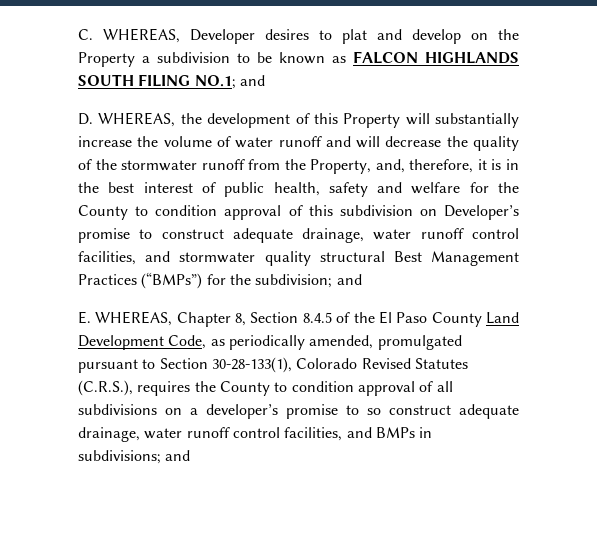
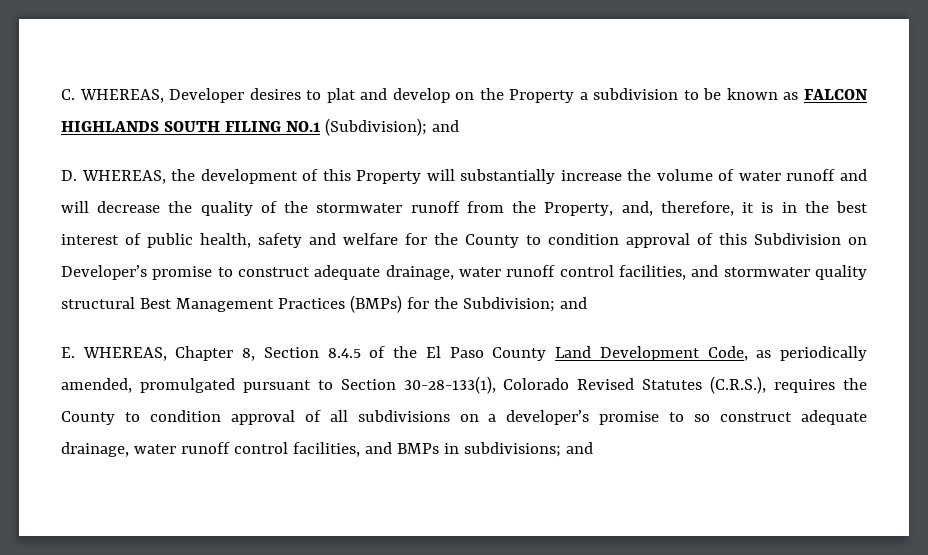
[194,75,236,89] NO.1; -> [285,118,427,136] NO.1 (Subdivision);
[339,205,413,216] subdivision -> [754,233,841,245] Subdivision
[141,272,333,289] (“BMPs”) for the subdivision; -> [349,295,555,313] (BMPs) for the Subdivision;

